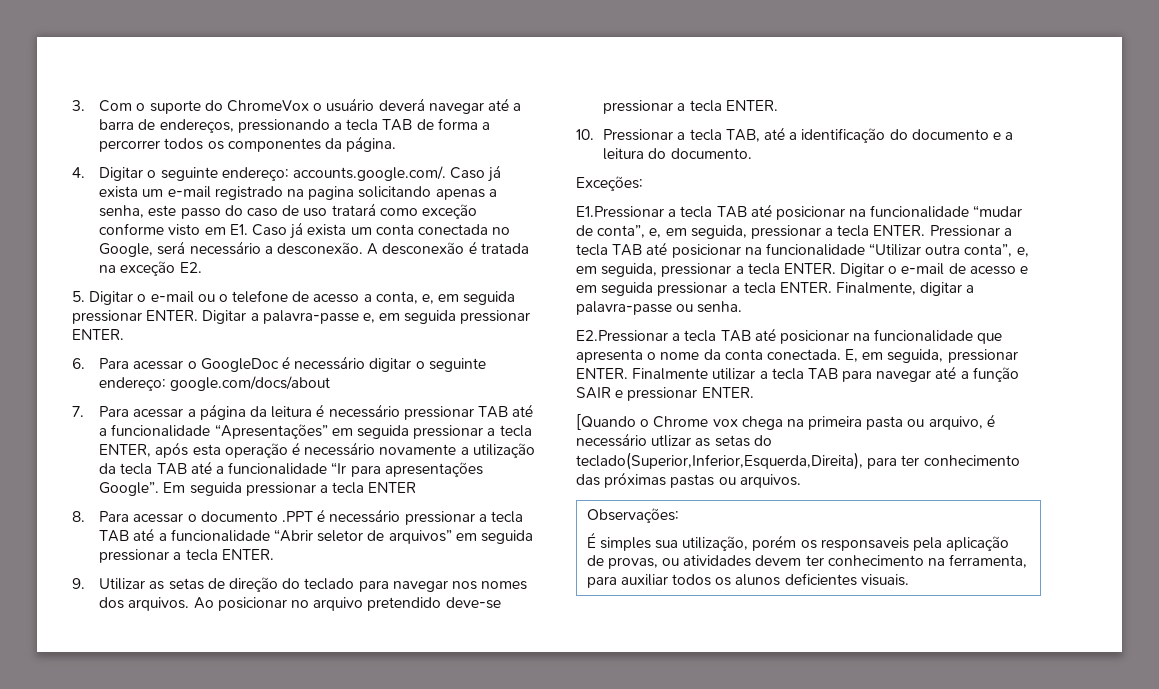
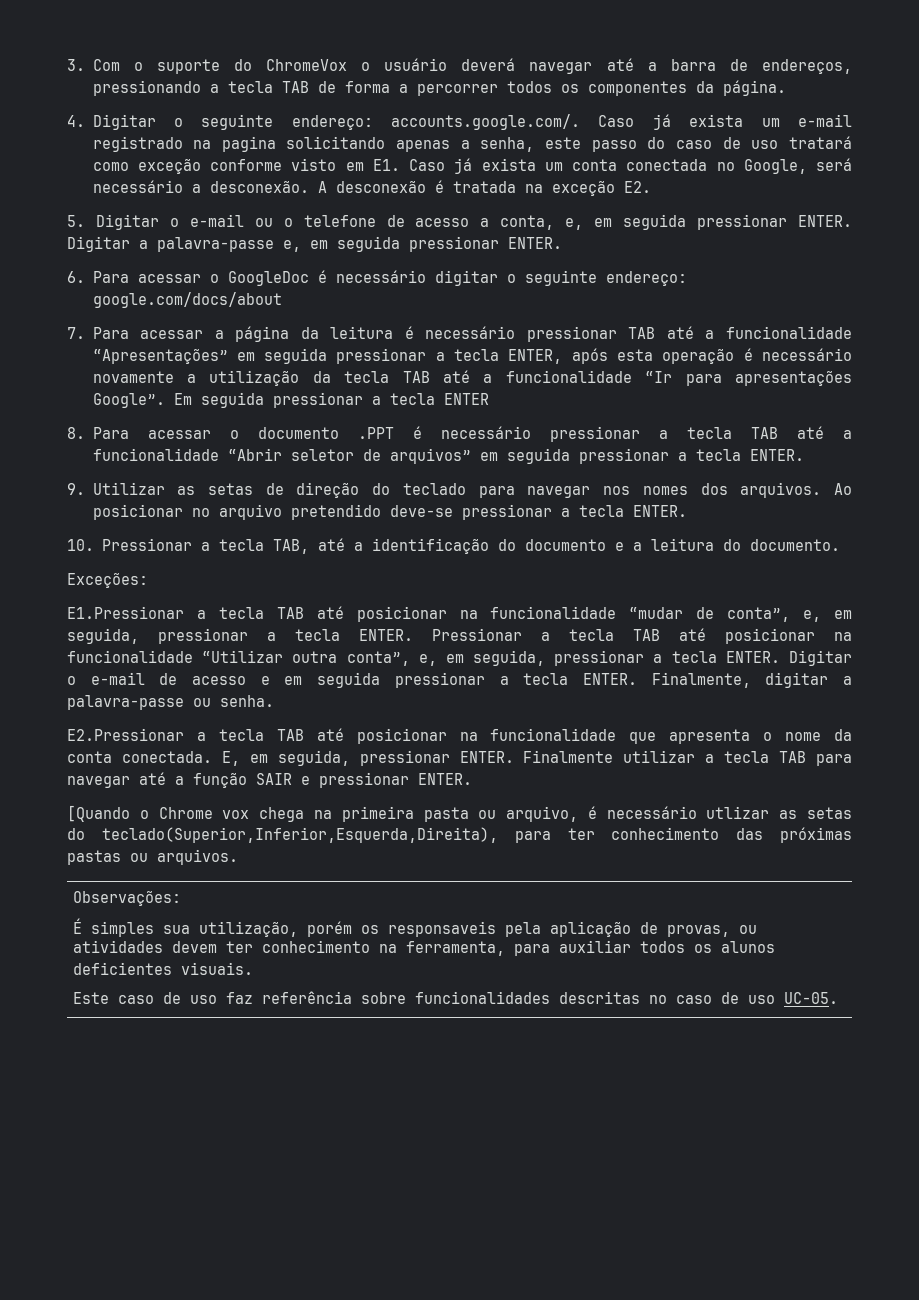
(909, 580) none -> [73,991,839,1004] // Este caso de uso faz referência sobre funcionalidades descritas no caso de uso UC-05.

